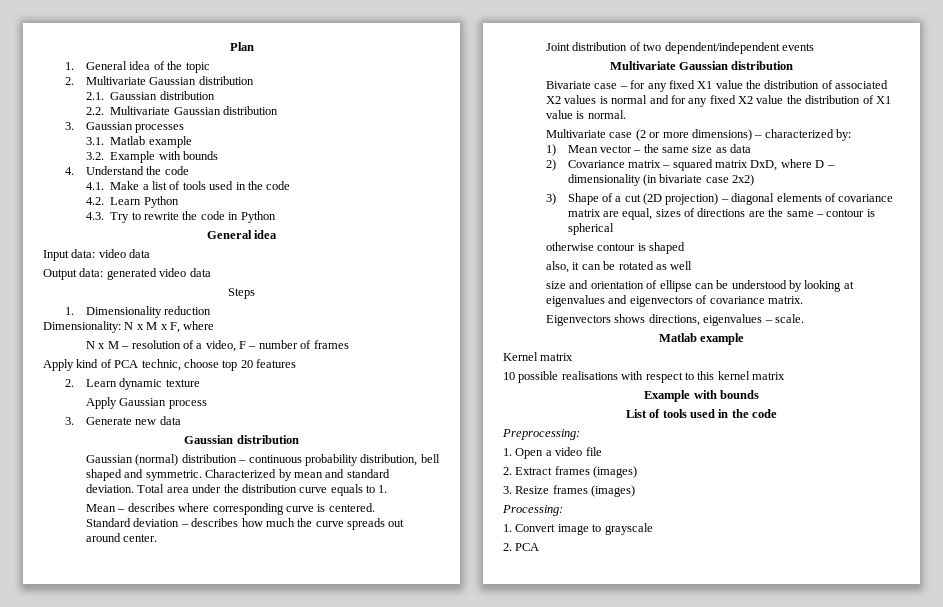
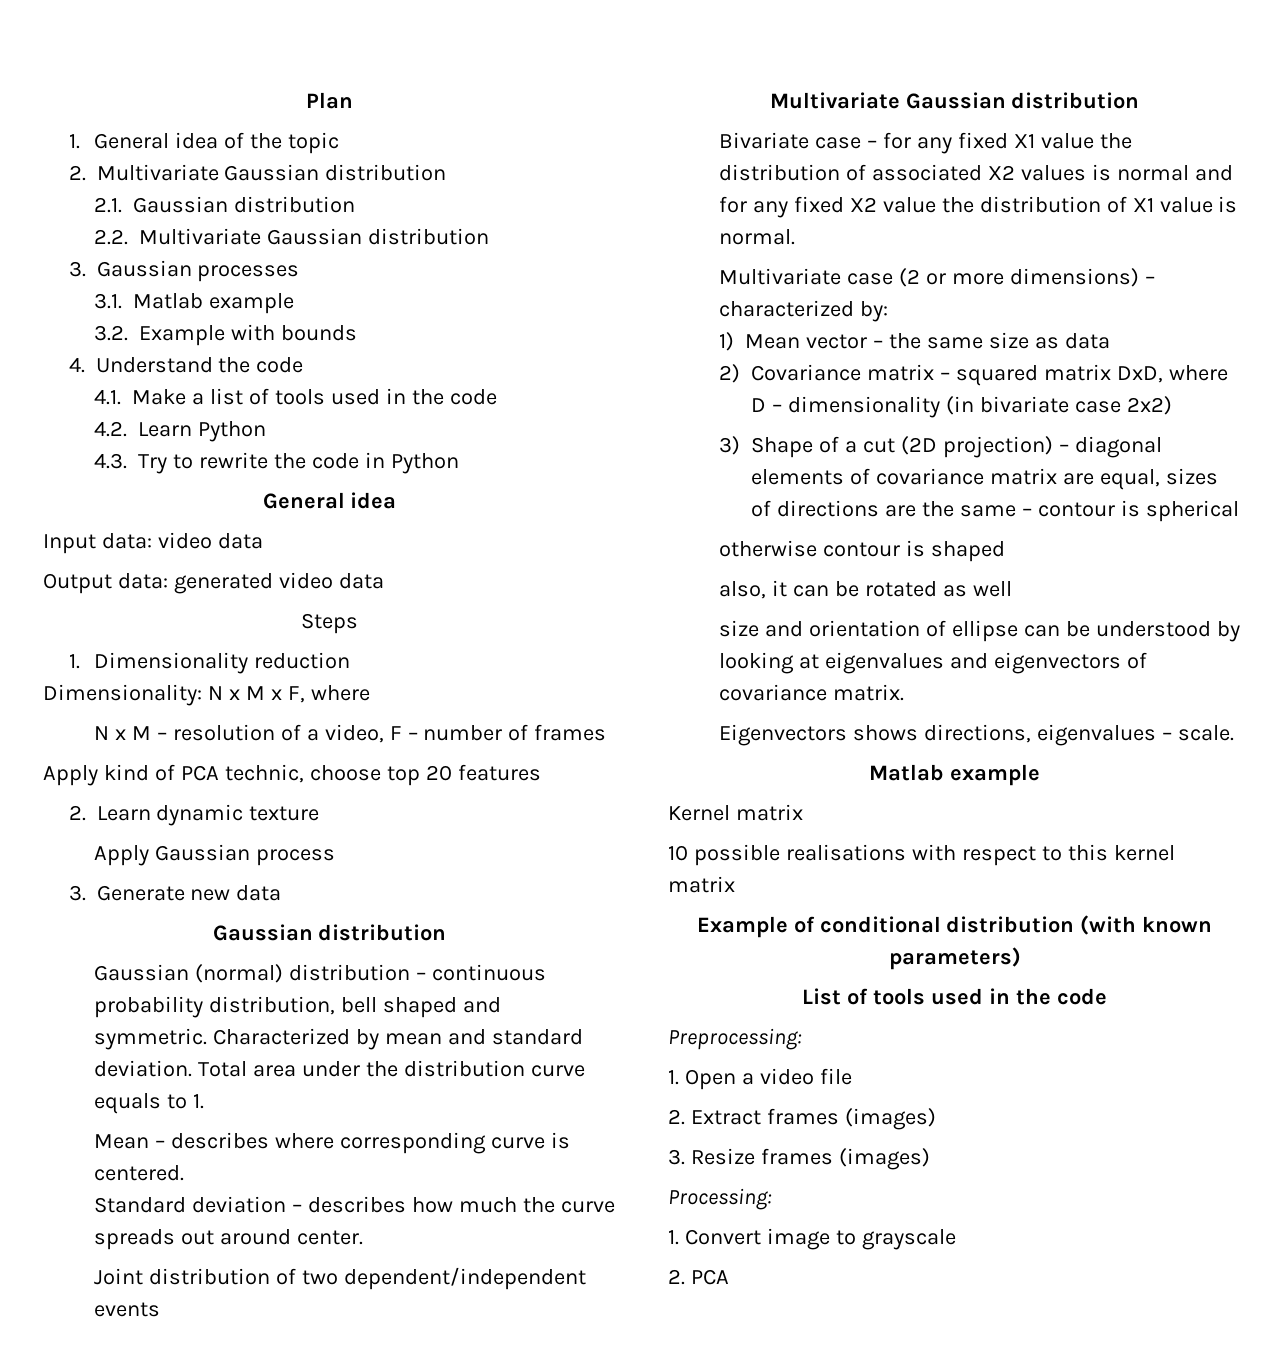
[693,390,759,399] with bounds -> [793,915,1213,935] [888,947,1021,970] of conditional distribution (with known parameters)

